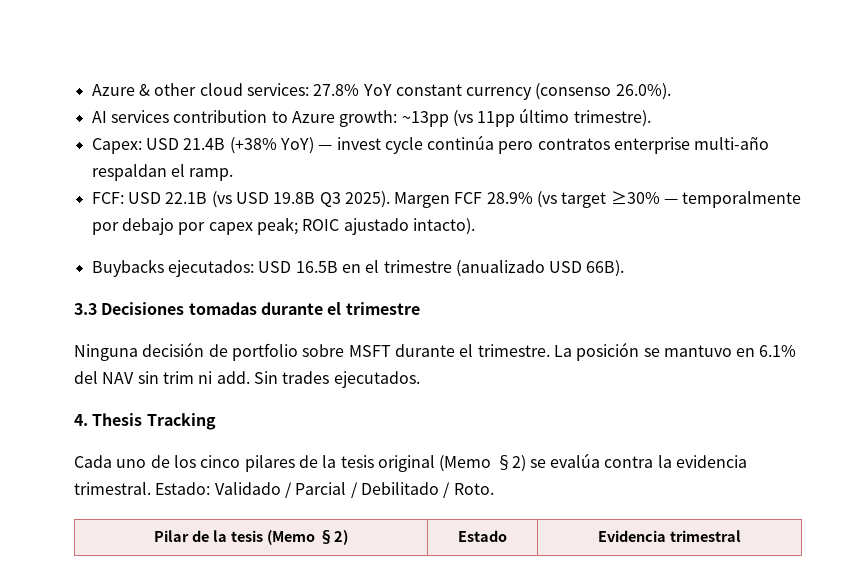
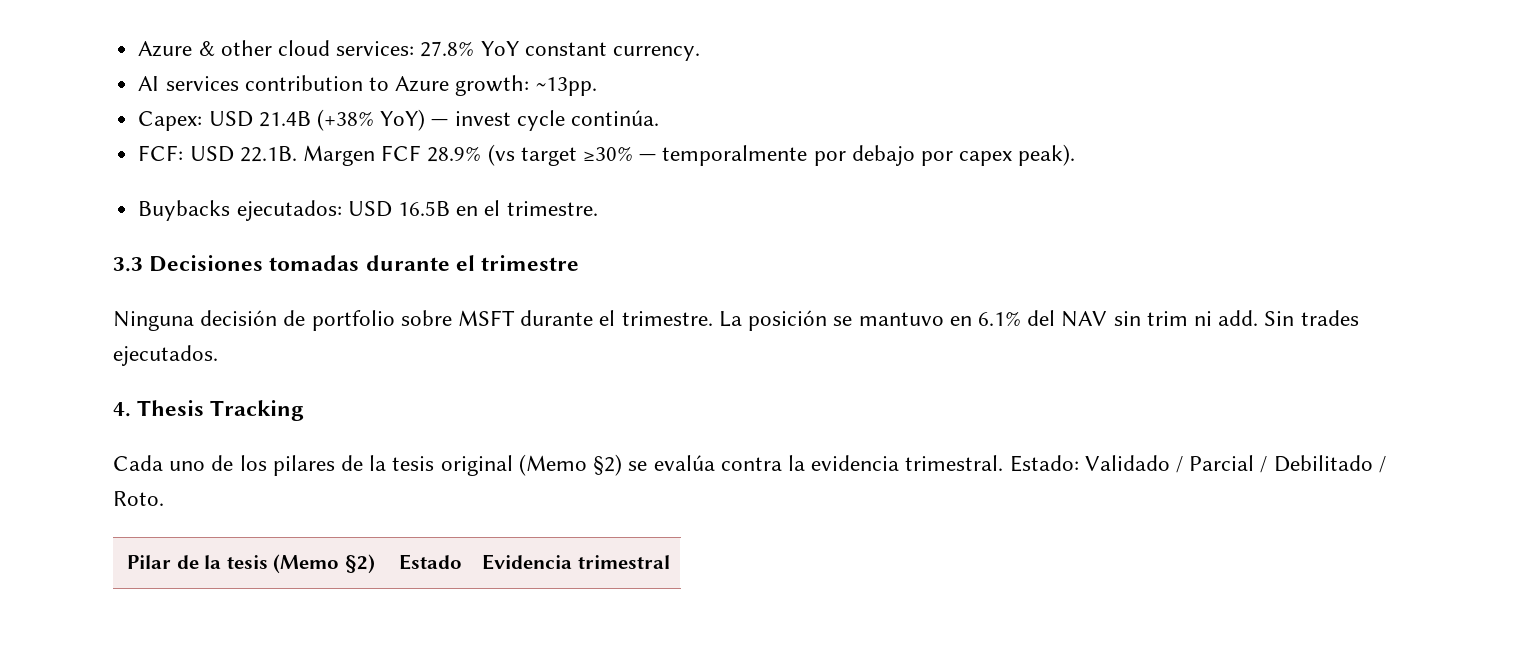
[466,83,671,100] currency (consenso 26.0%). -> [612,46,700,61] currency.
[401,108,651,127] ~13pp (vs 11pp último trimestre). -> [535,77,597,96] ~13pp.
[427,135,770,154] [91,164,234,181] [91,191,390,208] continúa pero contratos enterprise multi-año respaldan el ramp. // FCF: USD 22.1B (vs USD 19.8B Q3 2025). -> [570,110,659,126] [138,145,297,162] continúa. // FCF: USD 22.1B.
[256,217,475,235] peak; ROIC ajustado intacto). -> [1018,144,1076,166] peak).
[383,260,625,277] trimestre (anualizado USD 66B). -> [506,201,598,216] trimestre.
[200,455,241,468] cinco -> (267, 463) none

